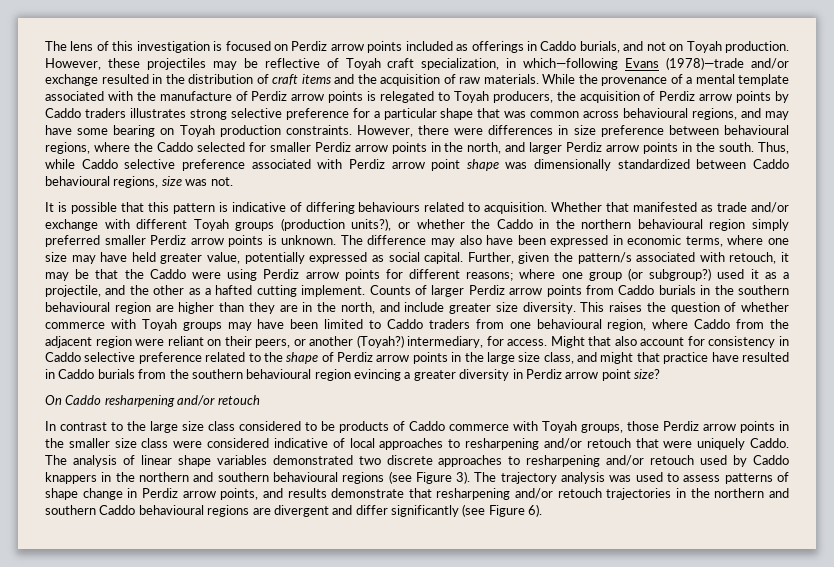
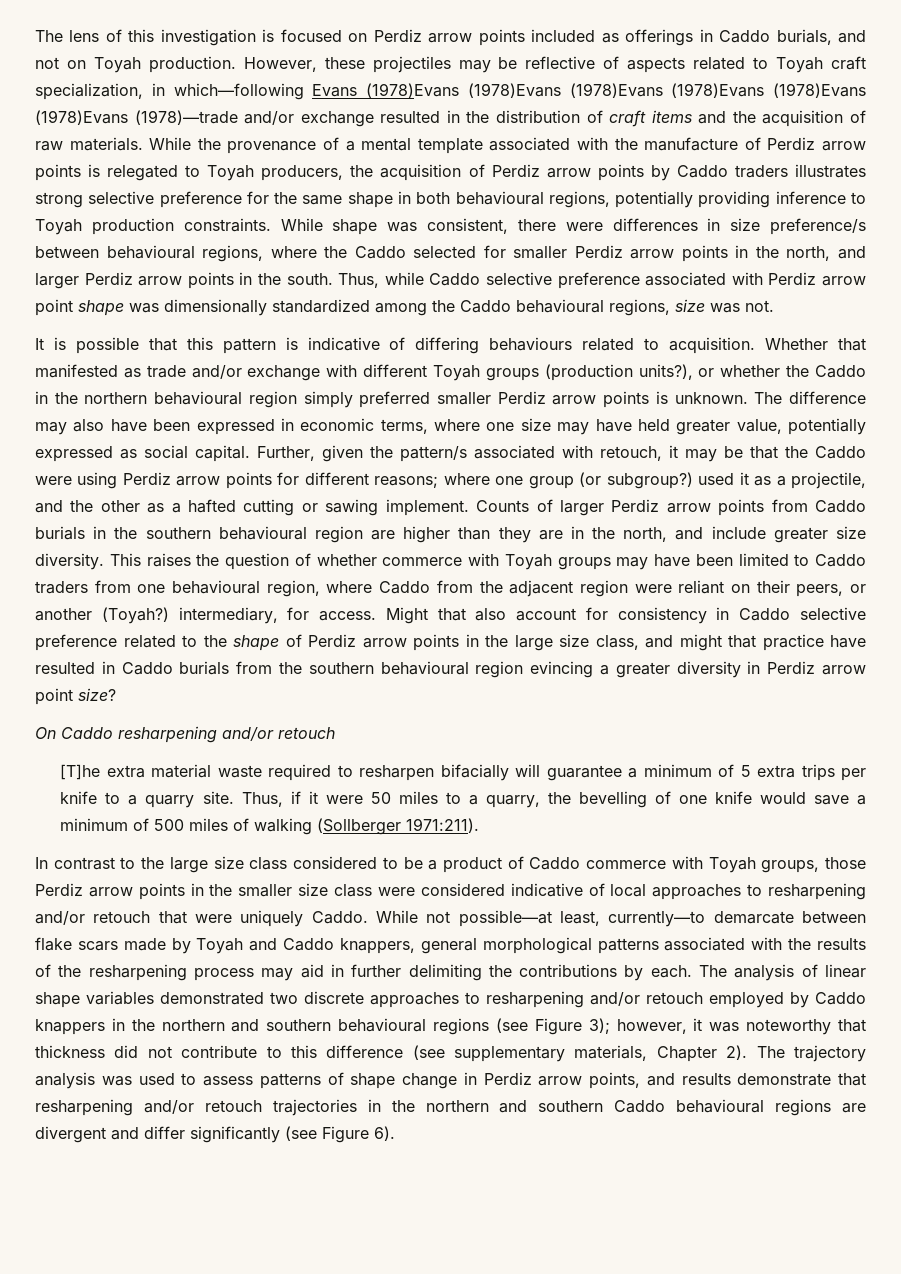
(339, 63) none -> [627,57,769,73] aspects related to
(660, 63) none -> [366,83,866,98] [35,110,128,125] (1978)Evans (1978)Evans (1978)Evans (1978)Evans (1978)Evans (1978)Evans
[373,108,790,120] [45,125,413,137] a particular shape that was common across behavioural regions, and may have some bearing on Toyah production constraints. However, -> [274,191,867,208] [35,218,508,235] the same shape in both behavioural regions, potentially providing inference to Toyah production constraints. While shape was consistent,
[600,125,664,137] preference -> [770,218,867,235] preference/s
[696,159,747,169] between -> [375,300,455,316] among the
(297, 291) none -> [301,499,379,516] or sawing
(260, 400) none -> [60,764,866,781] [60,791,867,808] [60,818,480,835] // [T]he extra material waste required to resharpen bifacially will guarantee a minimum of 5 extra trips per knife to a quarry site. Thus, if it were 50 miles to a quarry, the bevelling of one knife would save a minimum of 500 miles of walking (Sollberger 1971:211).
[339,421,389,433] products -> [428,857,502,873] a product
(790, 443) none -> [376,910,867,927] [35,937,867,954] [35,964,692,981] While not possible—at least, currently—to demarcate between flake scars made by Toyah and Caddo knappers, general morphological patterns associated with the results of the resharpening process may aid in further delimiting the contributions by each.
[700,455,728,465] used -> [709,992,784,1008] employed
[456,471,471,484] 3). -> [588,1018,867,1035] [35,1045,748,1062] 3); however, it was noteworthy that thickness did not contribute to this difference (see supplementary materials, Chapter 2).

